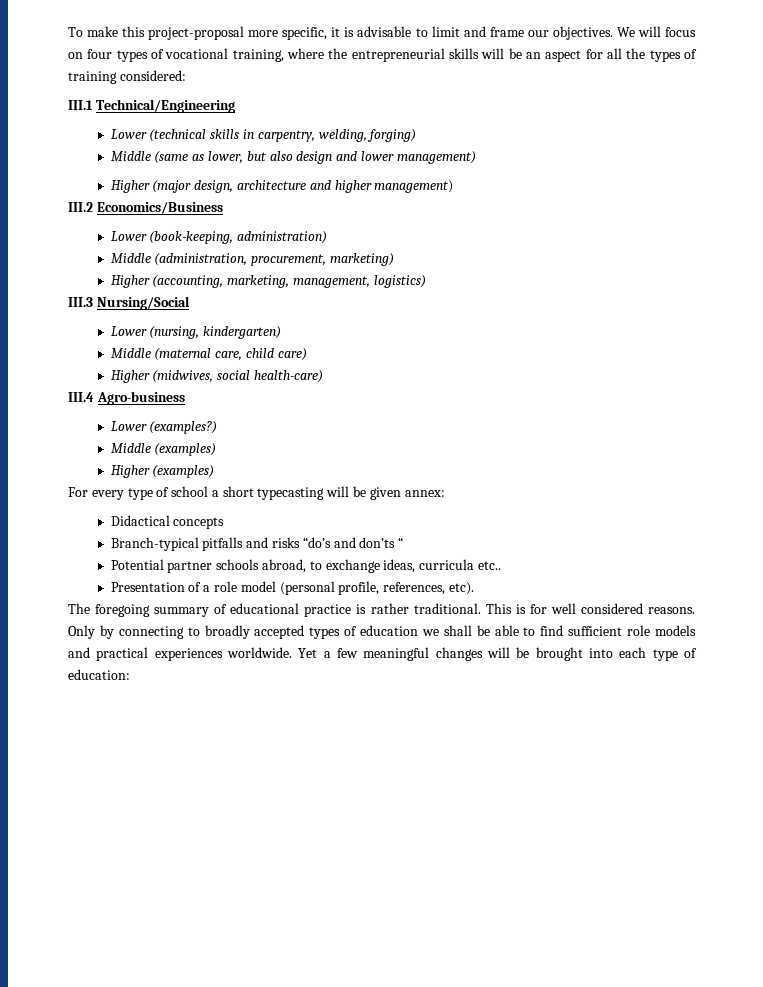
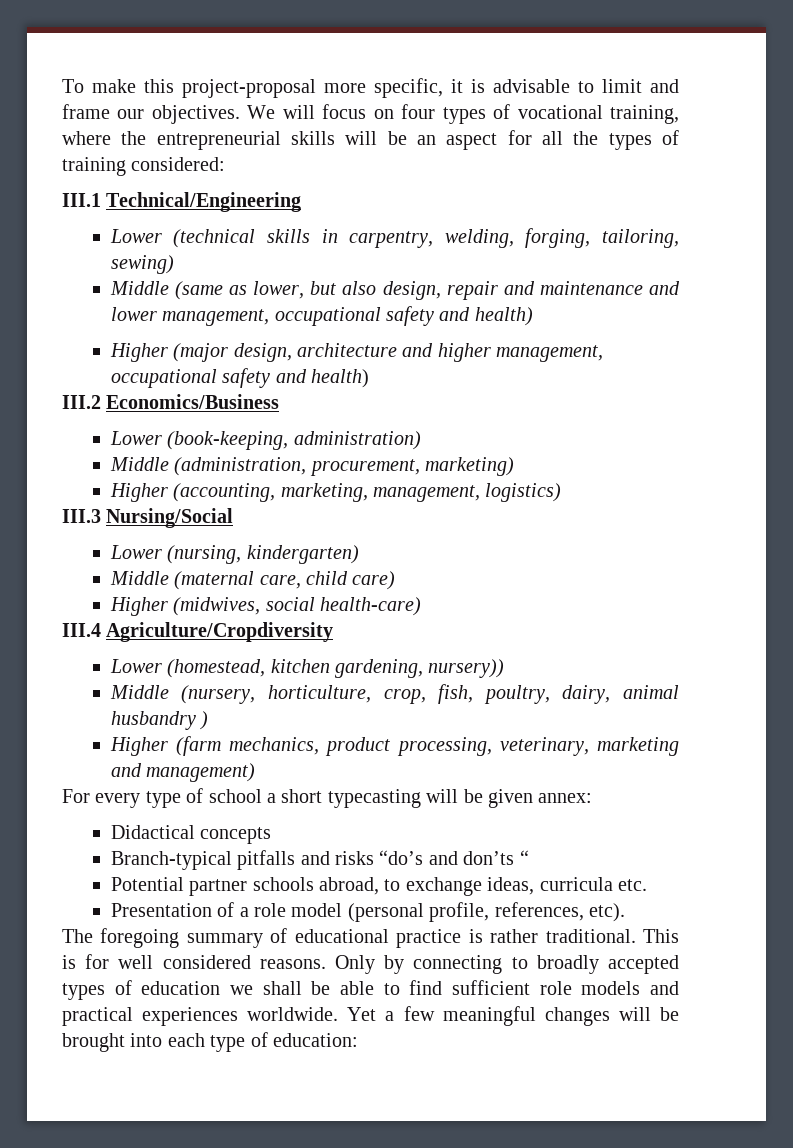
[367,129,417,142] forging) -> [525,228,679,248] [110,255,174,274] forging, tailoring, sewing)
[296,151,476,164] design and lower management) -> [382,281,680,300] [110,306,533,326] design, repair and maintenance and lower management, occupational safety and health)
[374,180,454,193] management) -> [496,345,604,362] [110,368,369,388] management, occupational safety and health)
[96,391,185,405] [110,421,218,434] [110,443,217,456] [110,465,215,478] Agro-business // Lower (examples?) // Middle (examples) // Higher (examples) -> [106,622,334,642] [109,659,505,678] [109,684,679,704] [110,711,209,730] [109,736,680,756] [110,763,256,782] Agriculture/Cropdiversity // Lower (homestead, kitchen gardening, nursery)) // Middle (nursery, horticulture, crop, fish, poultry, dairy, animal husbandry ) // Higher (farm mechanics, product processing, veterinary, marketing and management)
[477,561,501,570] etc.. -> [617,879,647,891] etc.

